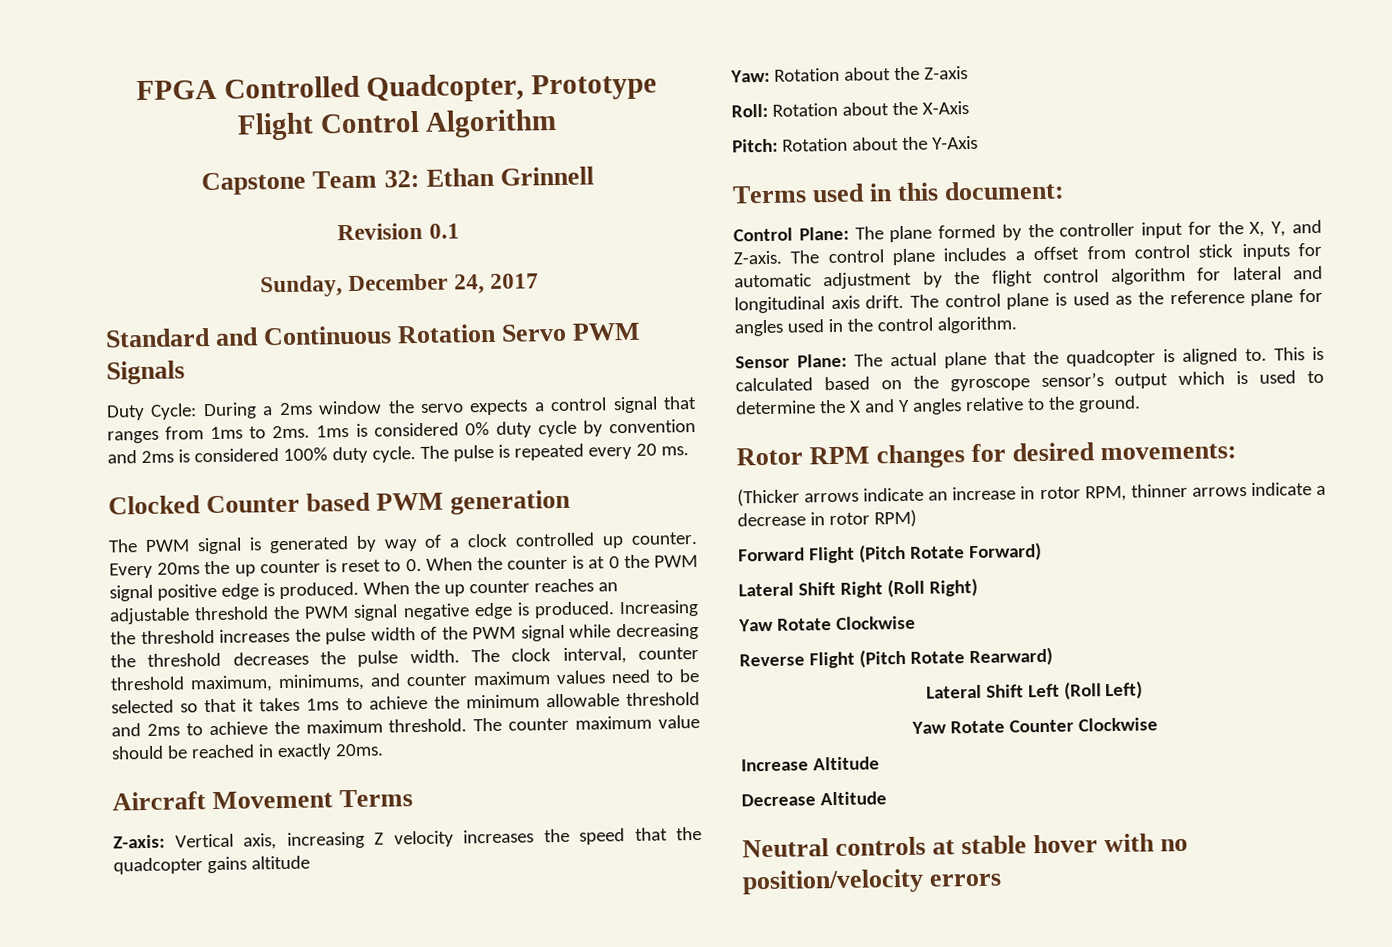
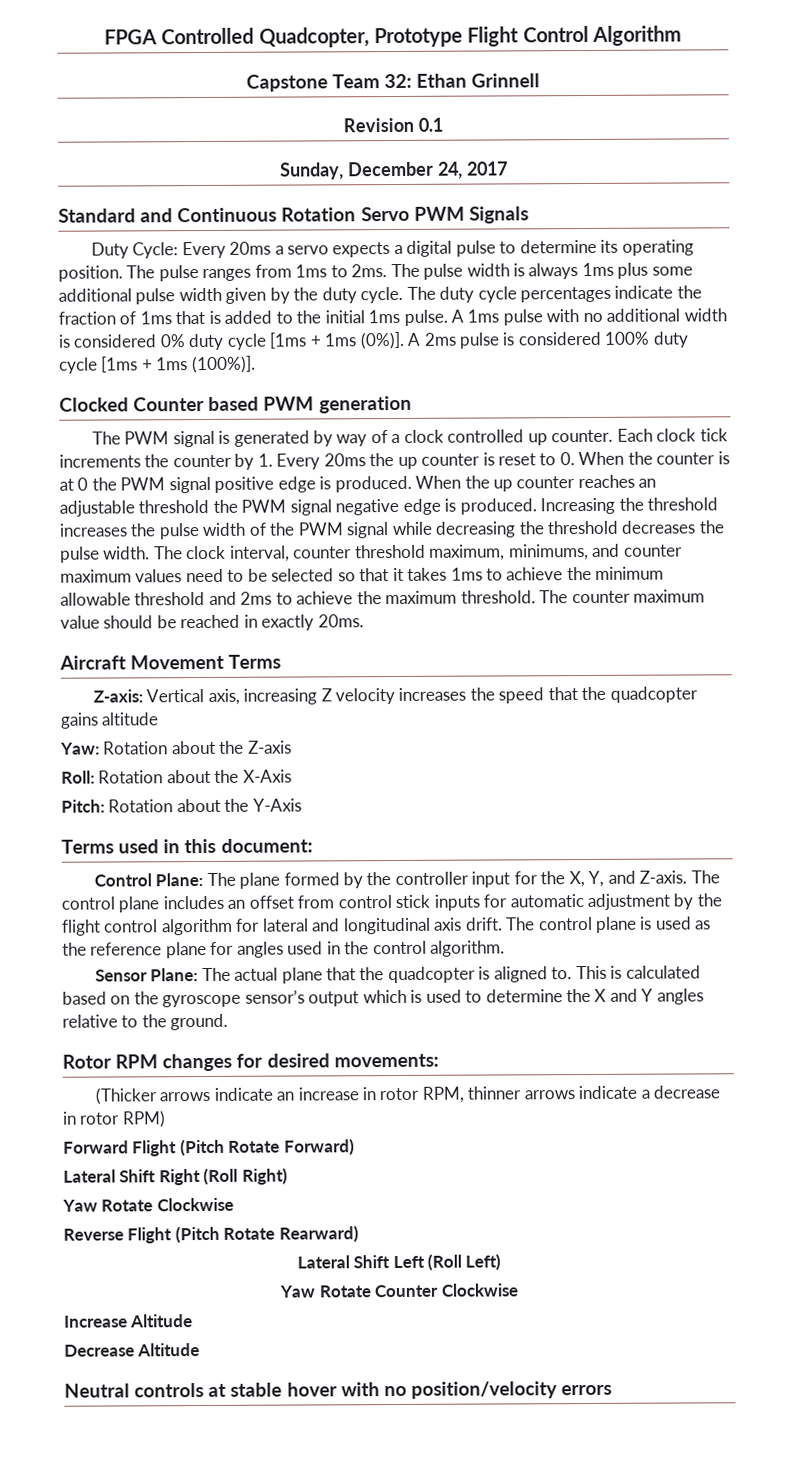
[202,395,698,420] During a 2ms window the servo expects a control signal that -> [181,239,694,259] [58,265,199,282] Every 20ms a servo expects a digital pulse to determine its operating position. The pulse
[316,425,350,438] 1ms -> [390,262,693,280] [58,285,702,305] [58,308,727,326] The pulse width is always 1ms plus some additional pulse width given by the duty cycle. The duty cycle percentages indicate the fraction of 1ms that is added to the initial 1ms pulse. A 1ms pulse with no additional width
[582,419,696,437] [107,443,689,464] by convention and 2ms is considered 100% duty cycle. The pulse is repeated every 20 ms. -> [269,331,689,350] [59,355,256,374] [1ms + 1ms (0%)]. A 2ms pulse is considered 100% duty cycle [1ms + 1ms (100%)].
(698, 538) none -> [616,428,728,442] [59,453,273,470] Each clock tick increments the counter by 1.
[1014,251,1025,261] a -> [227,899,246,909] an

